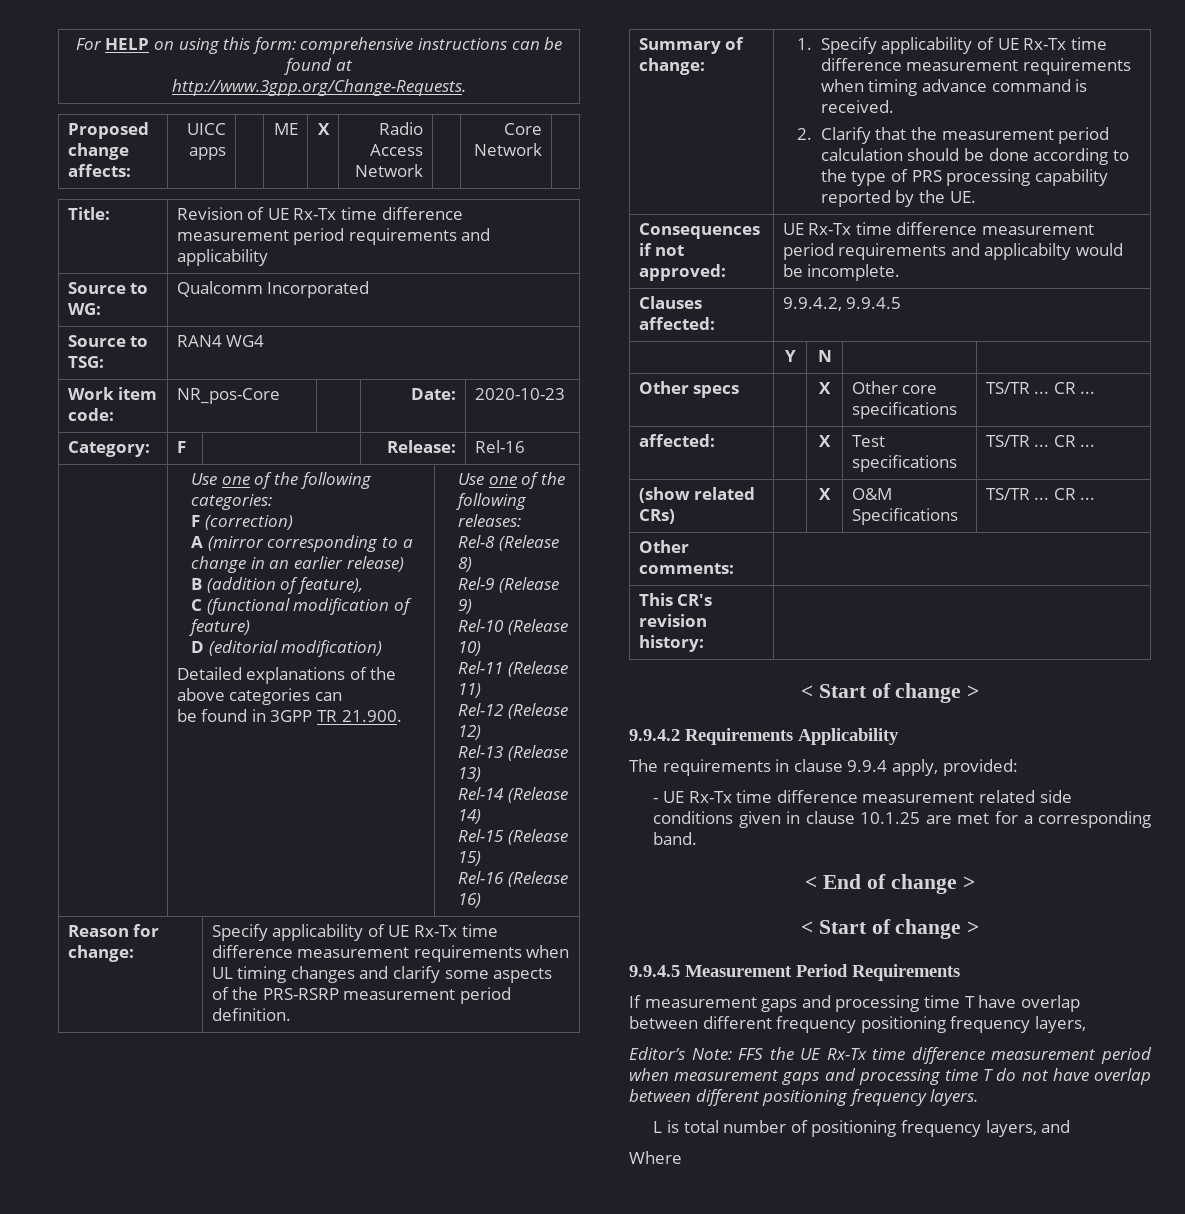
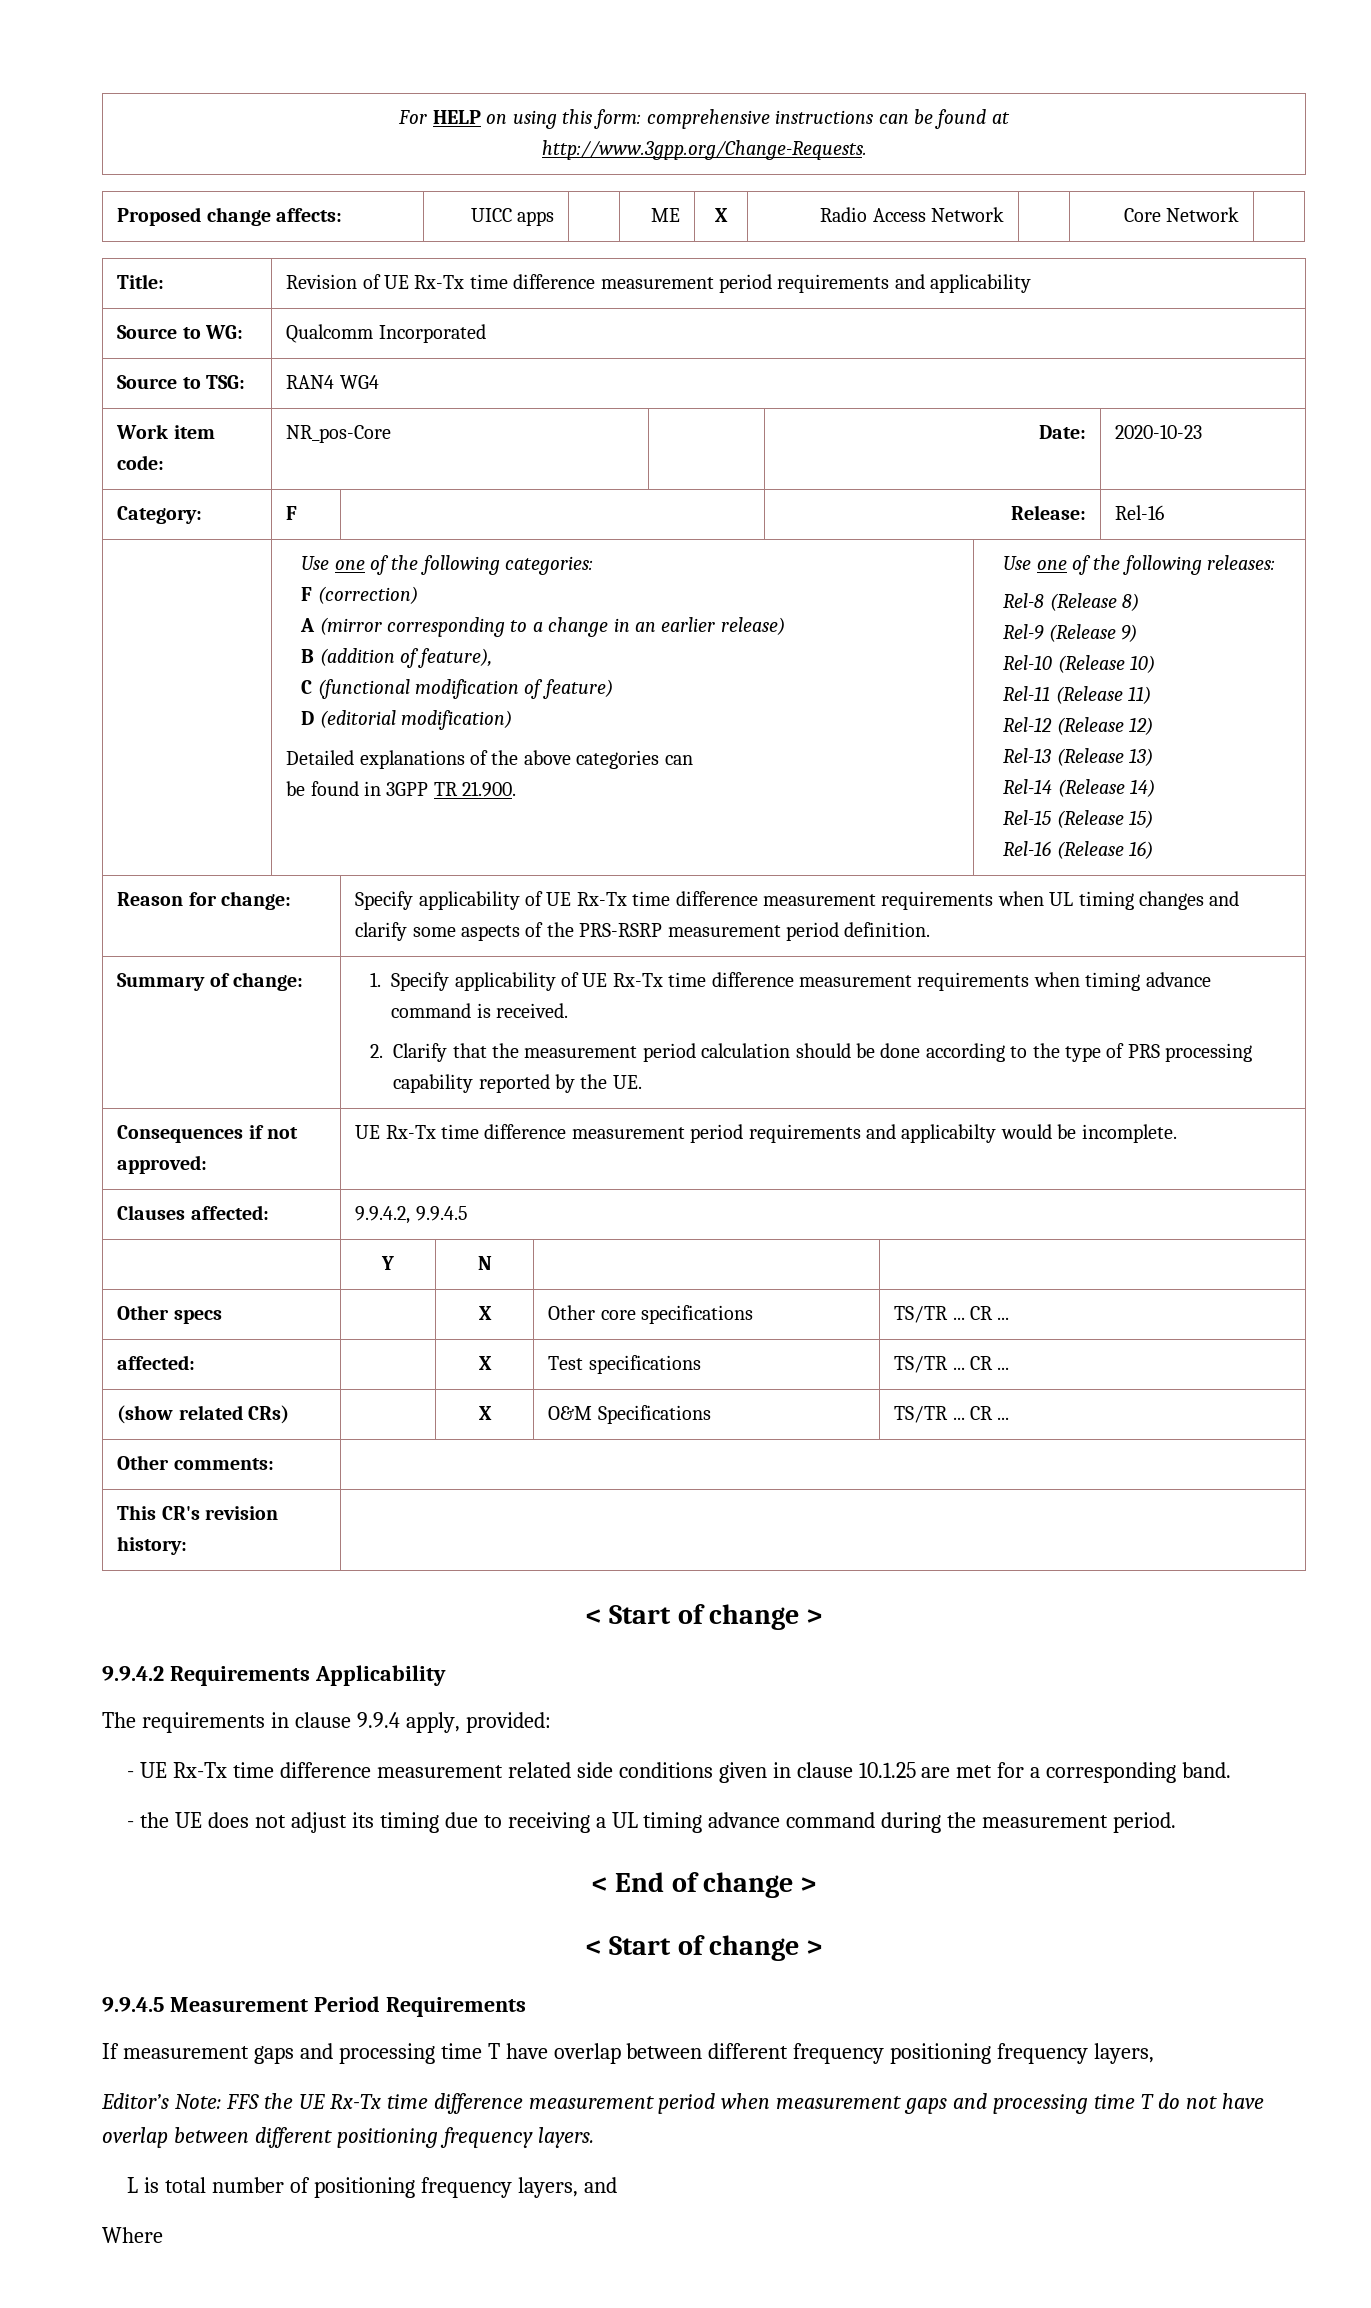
(698, 838) none -> [127,1812,1177,1833] // - the UE does not adjust its timing due to receiving a UL timing advance command during the measurement period.

